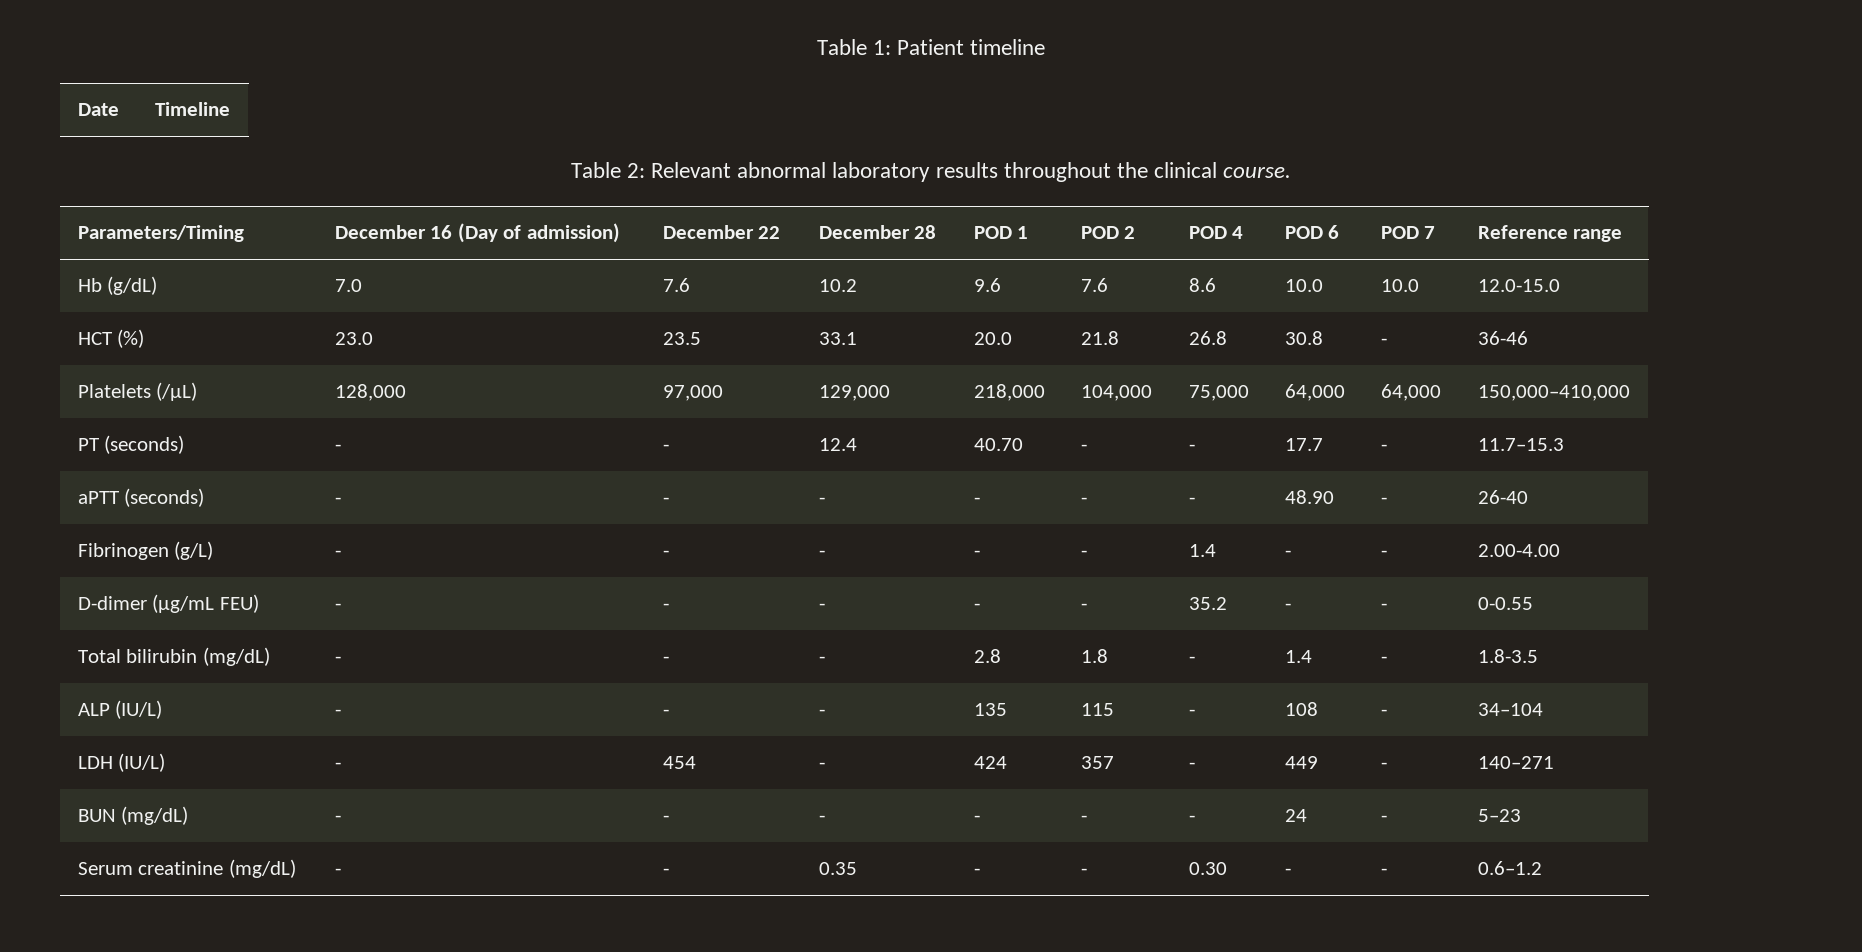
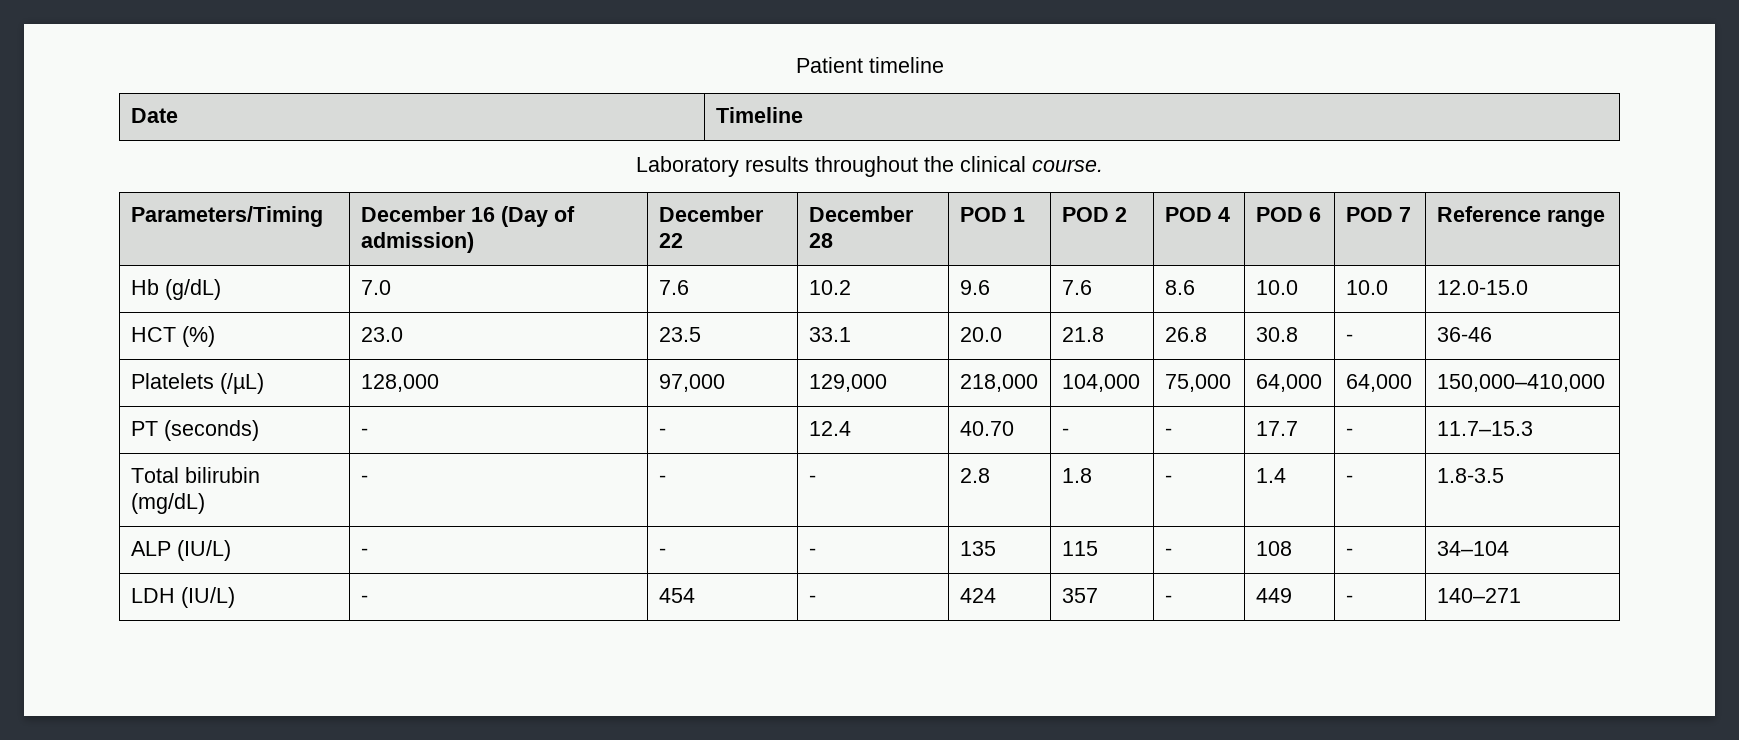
[816,39,891,55] Table 1: -> (795, 65) none
[570,162,931,182] Table 2: Relevant abnormal laboratory -> [636,156,739,177] Laboratory
[77,488,205,507] [334,497,341,504] [662,497,669,504] [818,497,825,504] [973,497,980,504] [1080,497,1087,504] [1188,497,1195,504] [1284,490,1334,504] [1380,497,1387,504] [1477,490,1528,504] [77,541,214,560] [334,550,341,557] [662,550,669,557] [818,550,825,557] [973,550,980,557] [1080,550,1087,557] [1188,544,1216,557] [1284,550,1291,557] [1380,550,1387,557] [1477,544,1560,557] [77,594,259,613] [334,603,341,610] [662,603,669,610] [818,603,825,610] [973,603,980,610] [1080,603,1087,610] [1188,597,1227,610] [1284,603,1291,610] [1380,603,1387,610] [1477,597,1533,610] // aPTT (seconds) | - | - | - | - | - | - | 48.90 | - | 26-40 // Fibrinogen (g/L) | - | - | - | - | - | 1.4 | - | - | 2.00-4.00 // D-dimer (µg/mL FEU) | - | - | - | - | - | 35.2 | - | - | 0-0.55 -> (1533, 428) none
[77,806,189,825] [334,815,341,822] [662,815,669,822] [818,815,825,822] [973,815,980,822] [1080,815,1087,822] [1188,815,1195,822] [1284,809,1307,822] [1380,815,1387,822] [1477,809,1521,822] [77,859,296,878] [334,868,341,875] [662,868,669,875] [818,862,857,875] [973,868,980,875] [1080,868,1087,875] [1188,862,1227,875] [1284,868,1291,875] [1380,868,1387,875] [1477,861,1542,875] // BUN (mg/dL) | - | - | - | - | - | - | 24 | - | 5–23 // Serum creatinine (mg/dL) | - | - | 0.35 | - | - | 0.30 | - | - | 0.6–1.2 -> (1521, 595) none

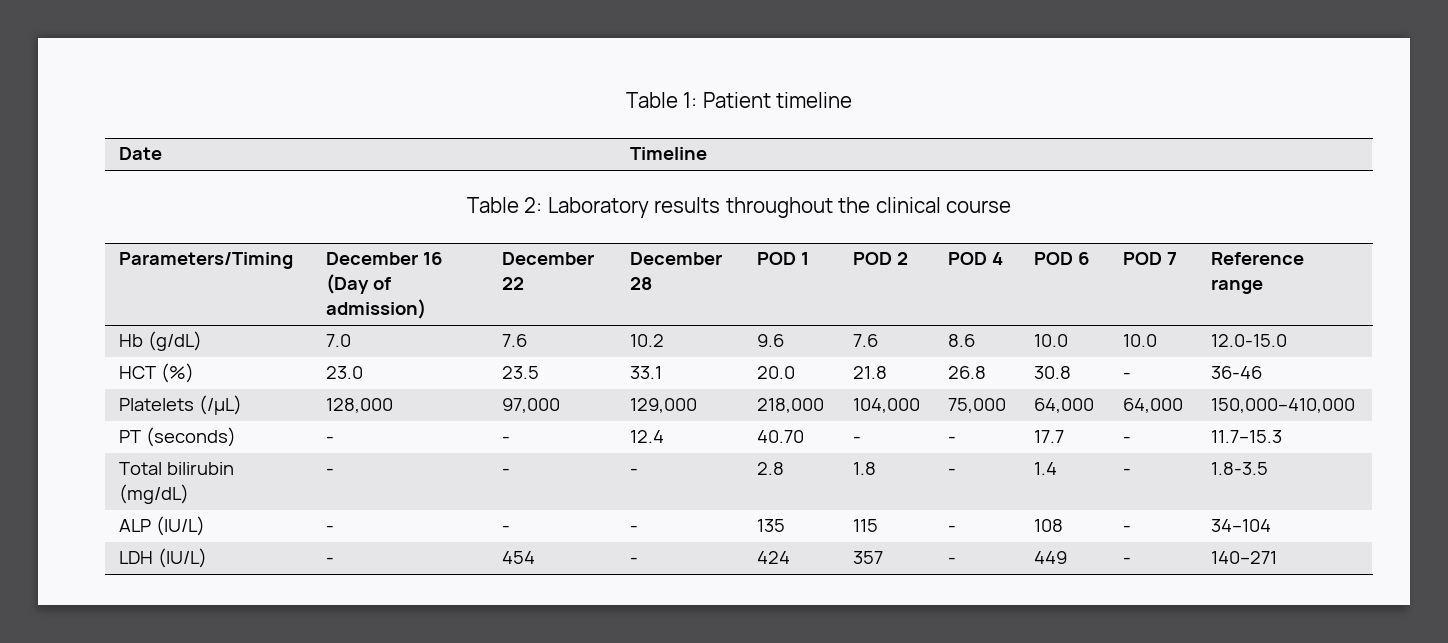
(795, 65) none -> [625,92,698,108] Table 1:
(803, 115) none -> [466,197,543,213] Table 2:
[1032,159,1103,172] course. -> [946,200,1012,213] course

